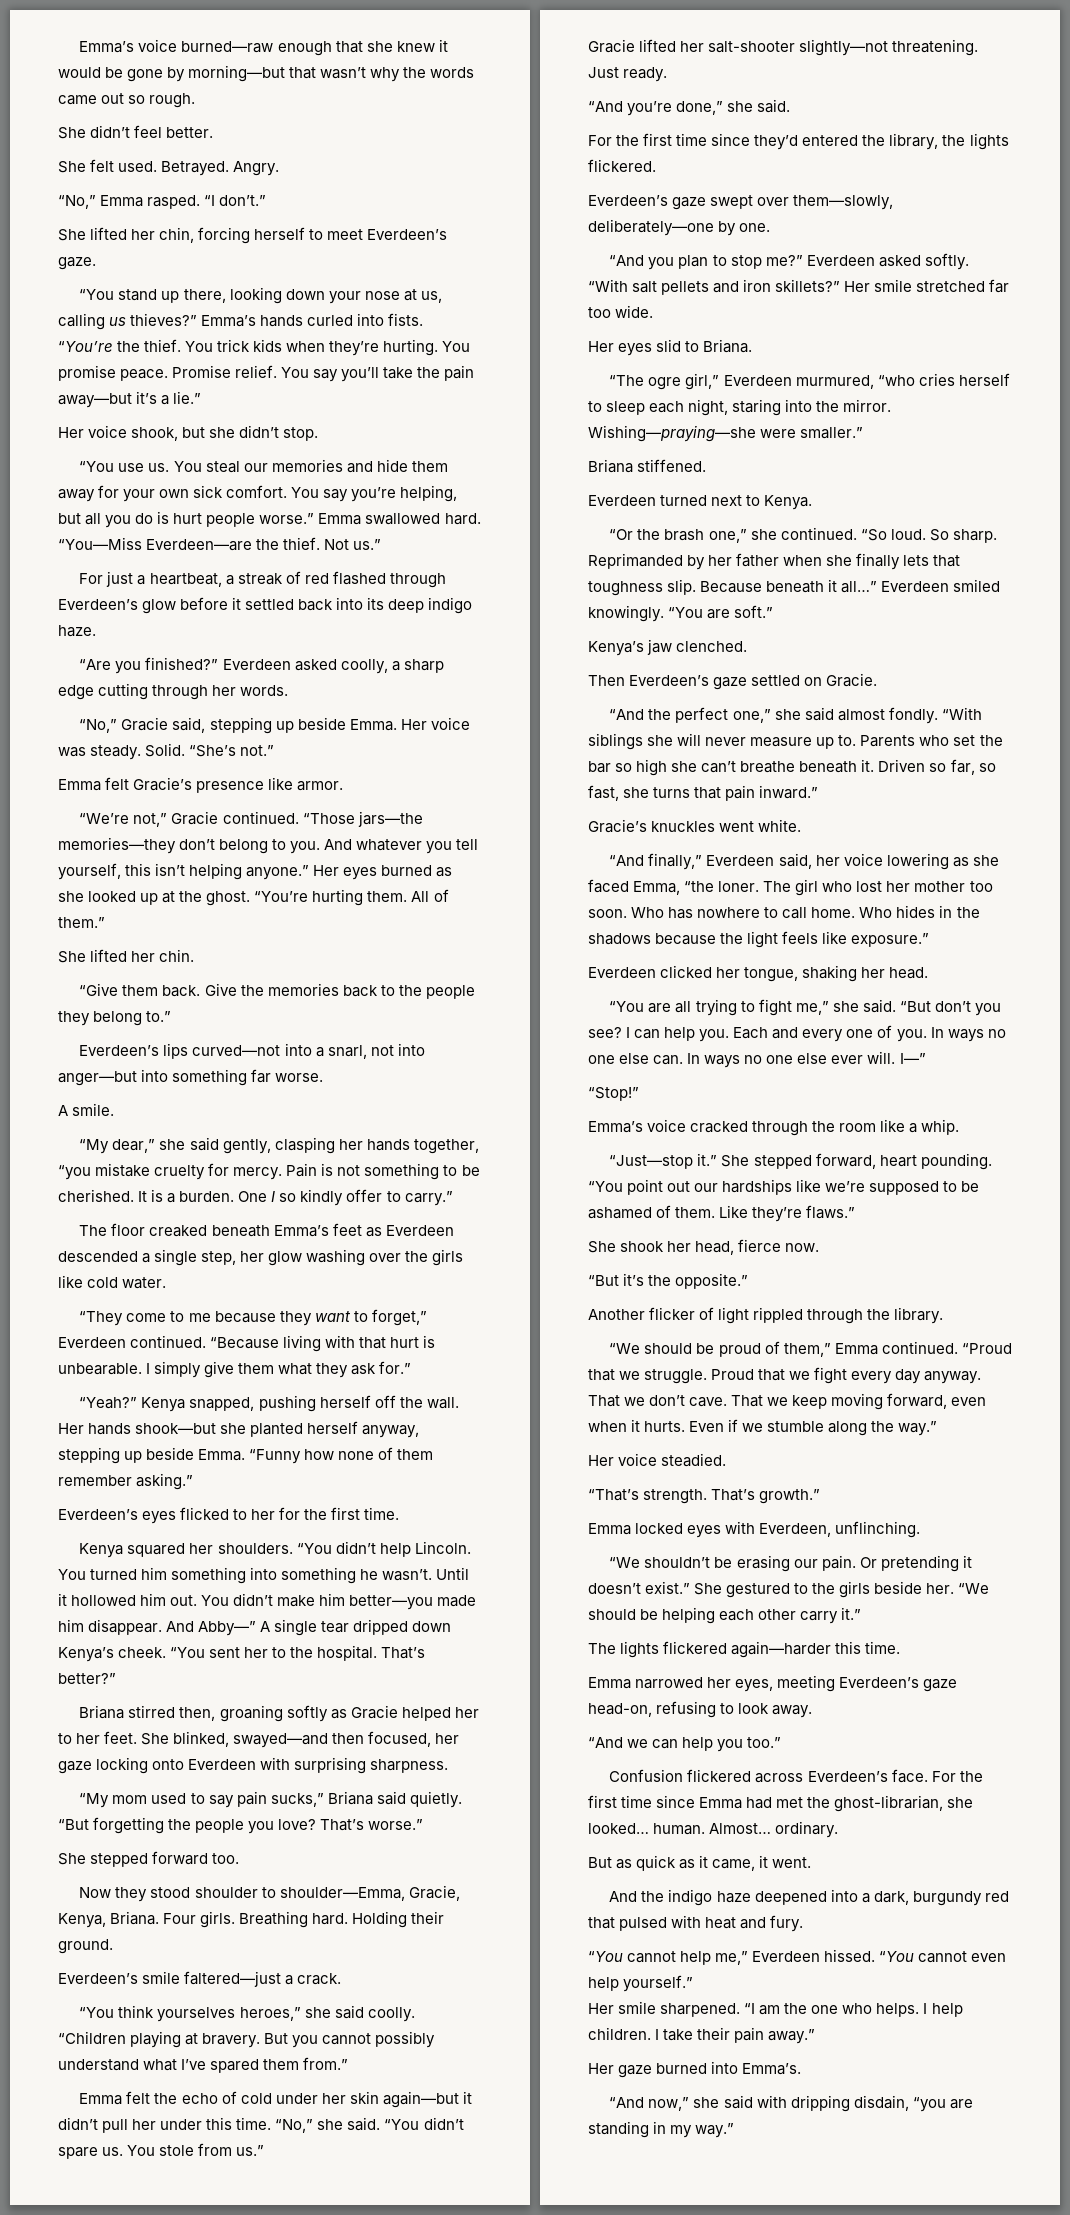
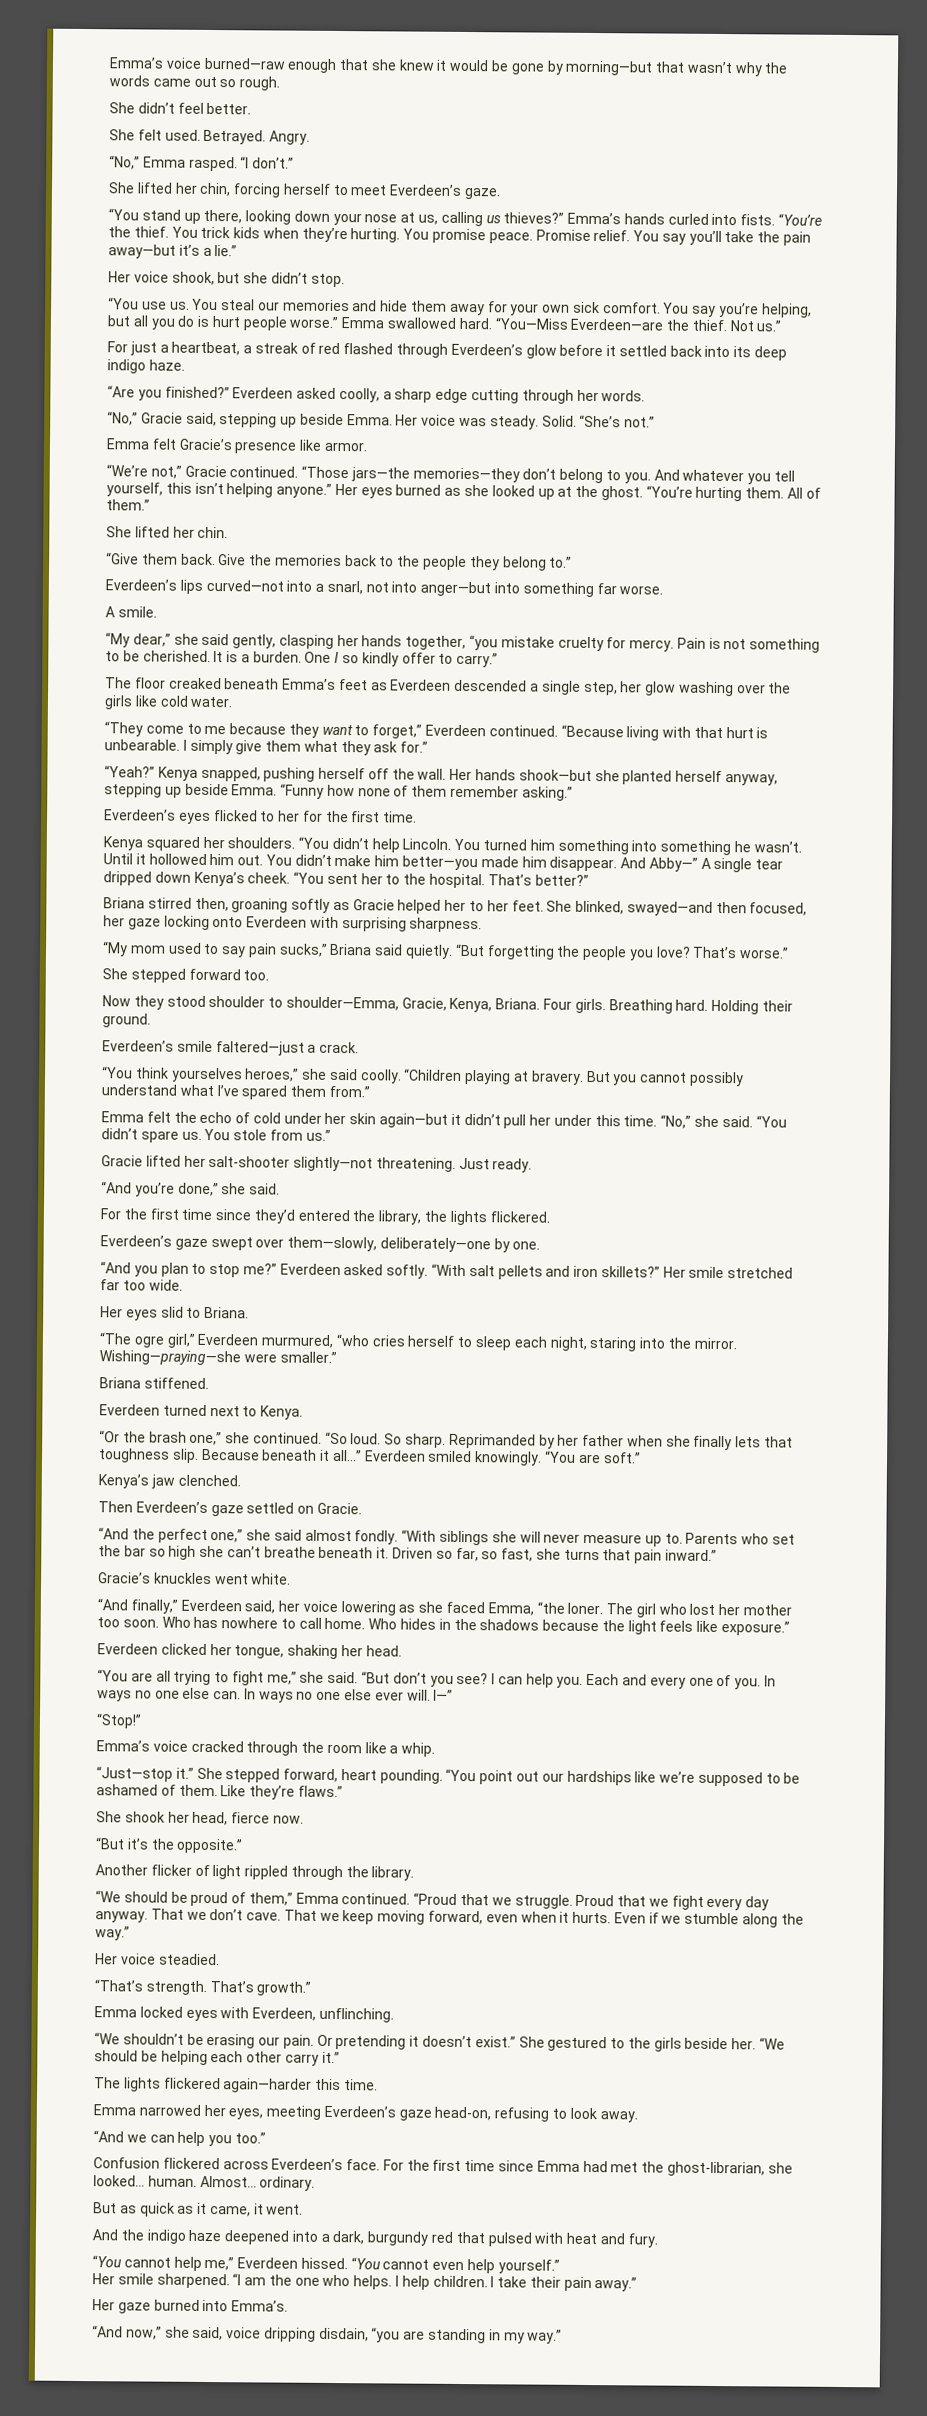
[723,2095,787,2109] said with -> [192,2326,262,2341] said, voice

